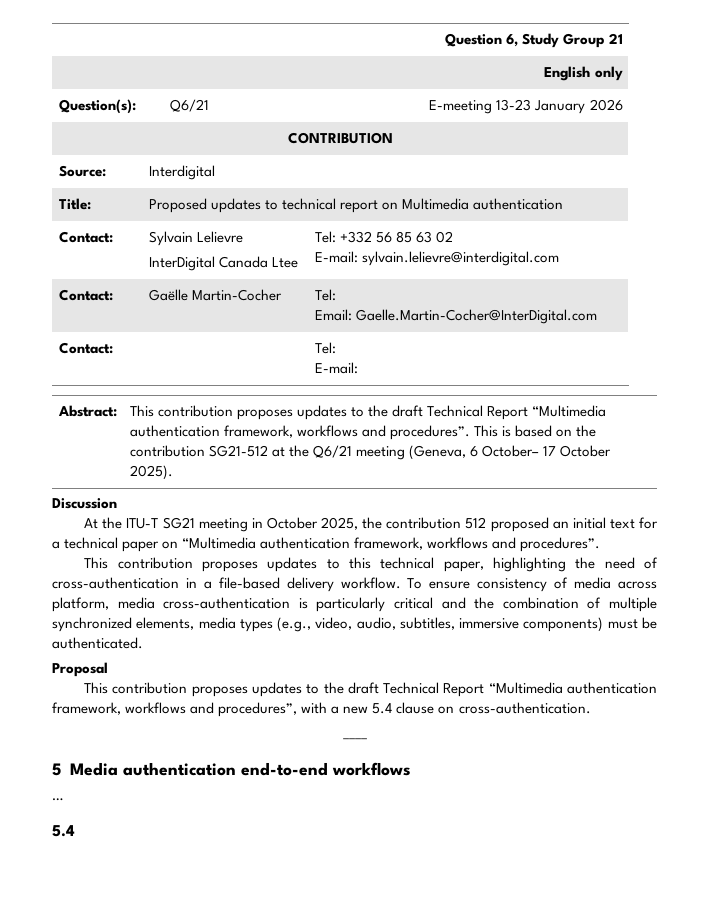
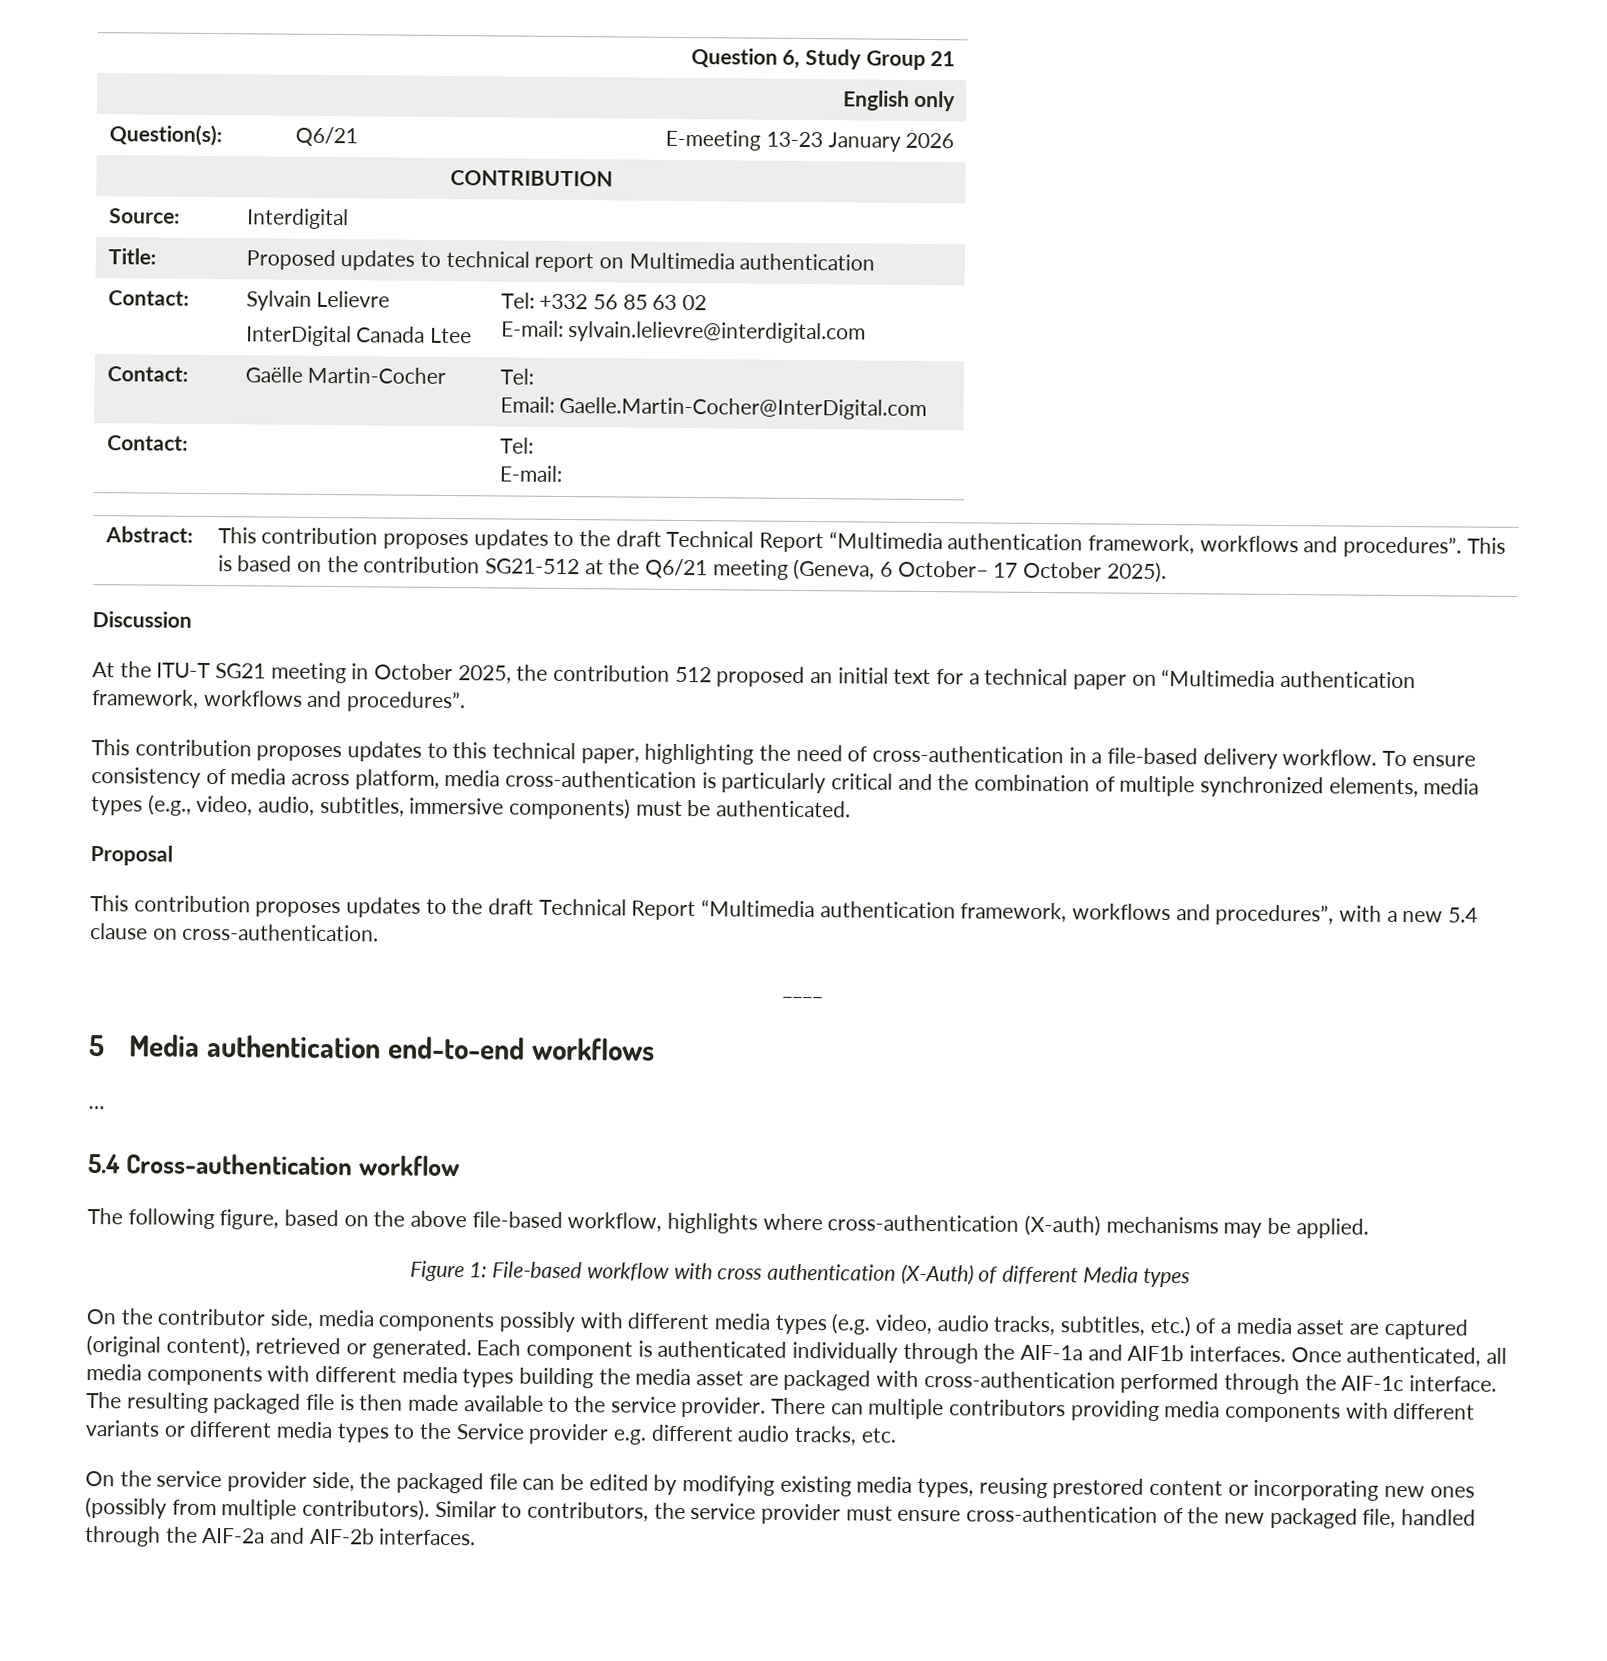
(75, 831) none -> [126,1153,461,1177] [87,1208,1369,1239] [409,1260,1191,1288] [86,1308,1468,1340] [86,1335,1508,1367] [86,1364,1498,1395] [86,1392,1476,1423] [85,1420,896,1446] [85,1470,1475,1501] [85,1497,1477,1529] [84,1526,477,1547] Cross-authentication workflow // The following figure, based on the above file-based workflow, highlights where cross-authentication (X-auth) mechanisms may be applied. // Figure 1: File-based workflow with cross authentication (X-Auth) of different Media types // On the contributor side, media components possibly with different media types (e.g. video, audio tracks, subtitles, etc.) of a media asset are captured (original content), retrieved or generated. Each component is authenticated individually through the AIF-1a and AIF1b interfaces. Once authenticated, all media components with different media types building the media asset are packaged with cross-authentication performed through the AIF-1c interface. The resulting packaged file is then made available to the service provider. There can multiple contributors providing media components with different variants or different media types to the Service provider e.g. different audio tracks, etc. // On the service provider side, the packaged file can be edited by modifying existing media types, reusing prestored content or incorporating new ones (possibly from multiple contributors). Similar to contributors, the service provider must ensure cross-authentication of the new packaged file, handled through the AIF-2a and AIF-2b interfaces.

